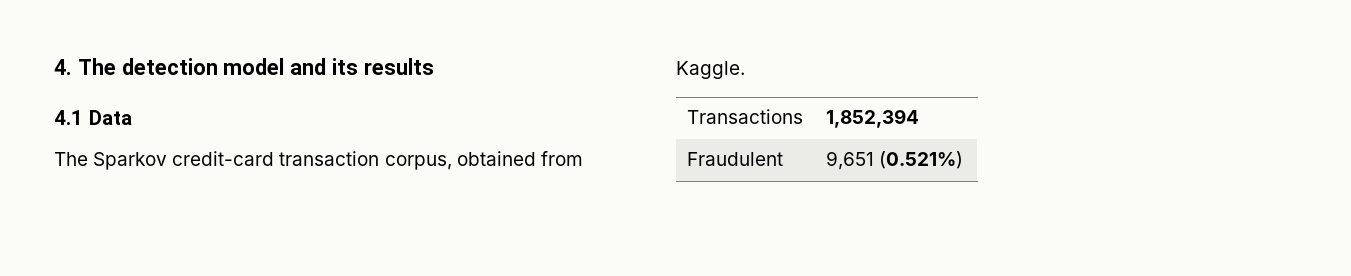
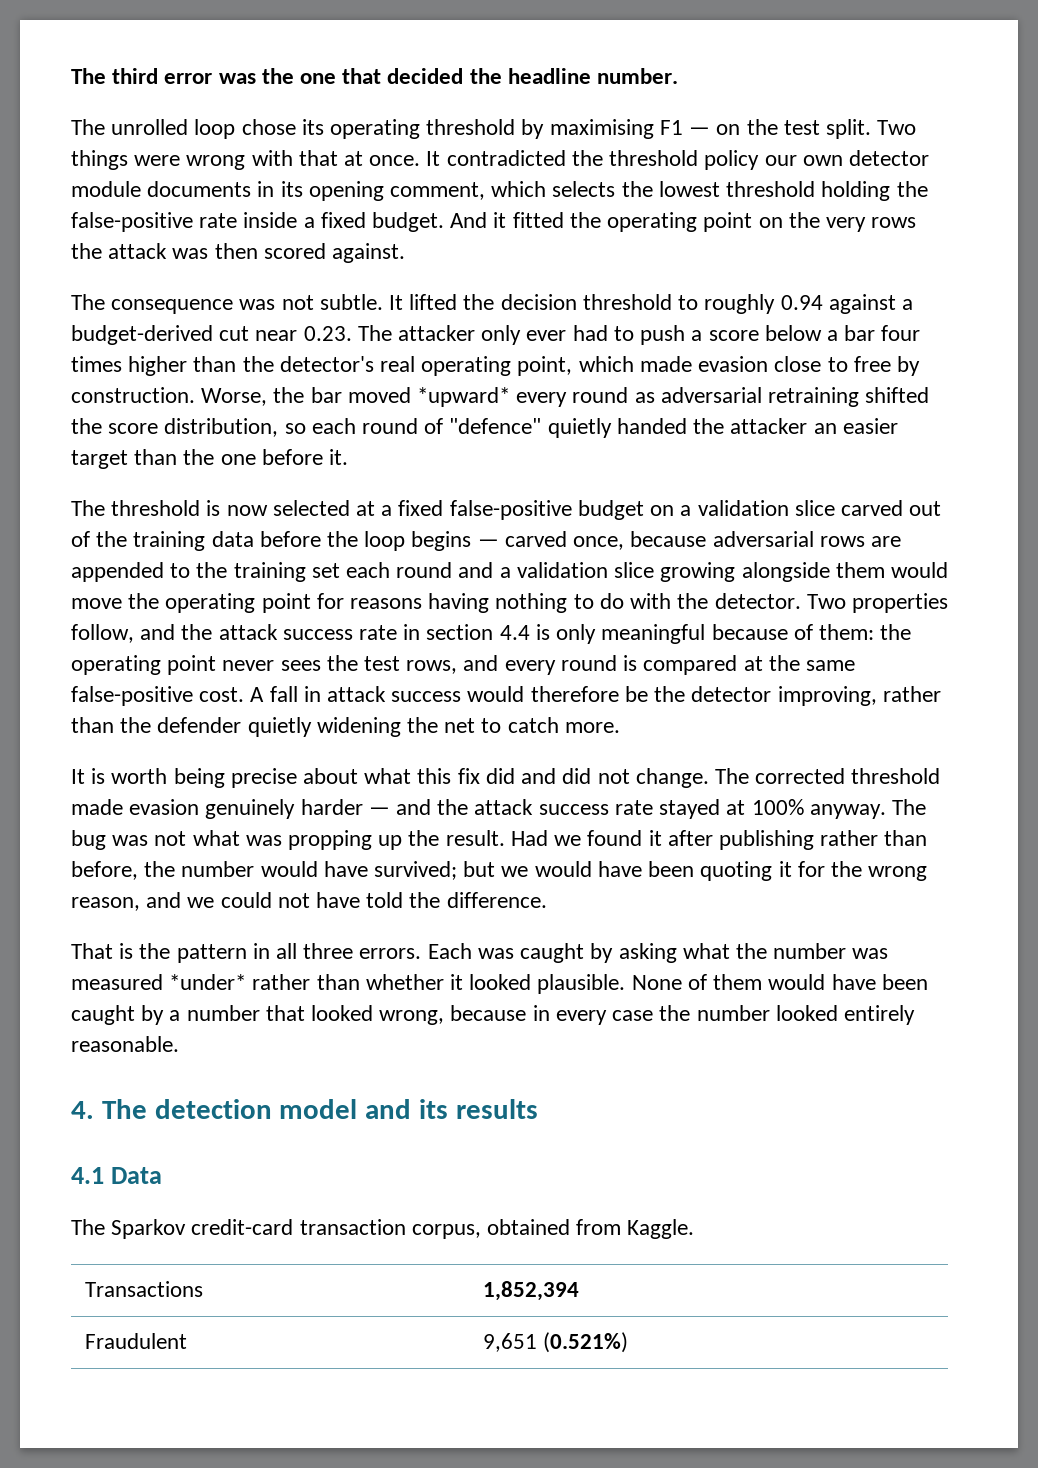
(54, 67) none -> [71,68,679,84] [71,119,917,139] [71,150,929,170] [71,181,928,201] [71,212,917,232] [71,243,406,263] [71,294,913,314] [71,325,921,345] [71,356,920,376] [71,387,930,407] [71,418,898,438] [71,449,349,469] [71,500,942,520] [71,531,901,551] [71,562,948,582] [71,593,948,613] [71,624,912,644] [71,655,855,675] [71,686,941,706] [71,717,620,737] [71,768,941,788] [71,799,926,819] [71,830,928,850] [71,861,928,881] [71,892,547,911] [71,943,889,963] [71,974,928,994] [71,1005,915,1025] [71,1036,179,1052] The third error was the one that decided the headline number. // The unrolled loop chose its operating threshold by maximising F1 — on the test split. Two things were wrong with that at once. It contradicted the threshold policy our own detector module documents in its opening comment, which selects the lowest threshold holding the false-positive rate inside a fixed budget. And it fitted the operating point on the very rows the attack was then scored against. // The consequence was not subtle. It lifted the decision threshold to roughly 0.94 against a budget-derived cut near 0.23. The attacker only ever had to push a score below a bar four times higher than the detector's real operating point, which made evasion close to free by construction. Worse, the bar moved *upward* every round as adversarial retraining shifted the score distribution, so each round of "defence" quietly handed the attacker an easier target than the one before it. // The threshold is now selected at a fixed false-positive budget on a validation slice carved out of the training data before the loop begins — carved once, because adversarial rows are appended to the training set each round and a validation slice growing alongside them would move the operating point for reasons having nothing to do with the detector. Two properties follow, and the attack success rate in section 4.4 is only meaningful because of them: the operating point never sees the test rows, and every round is compared at the same false-positive cost. A fall in attack success would therefore be the detector improving, rather than the defender quietly widening the net to catch more. // It is worth being precise about what this fix did and did not change. The corrected threshold made evasion genuinely harder — and the attack success rate stayed at 100% anyway. The bug was not what was propping up the result. Had we found it after publishing rather than before, the number would have survived; but we would have been quoting it for the wrong reason, and we could not have told the difference. // That is the pattern in all three errors. Each was caught by asking what the number was measured *under* rather than whether it looked plausible. None of them would have been caught by a number that looked wrong, because in every case the number looked entirely reasonable. //

